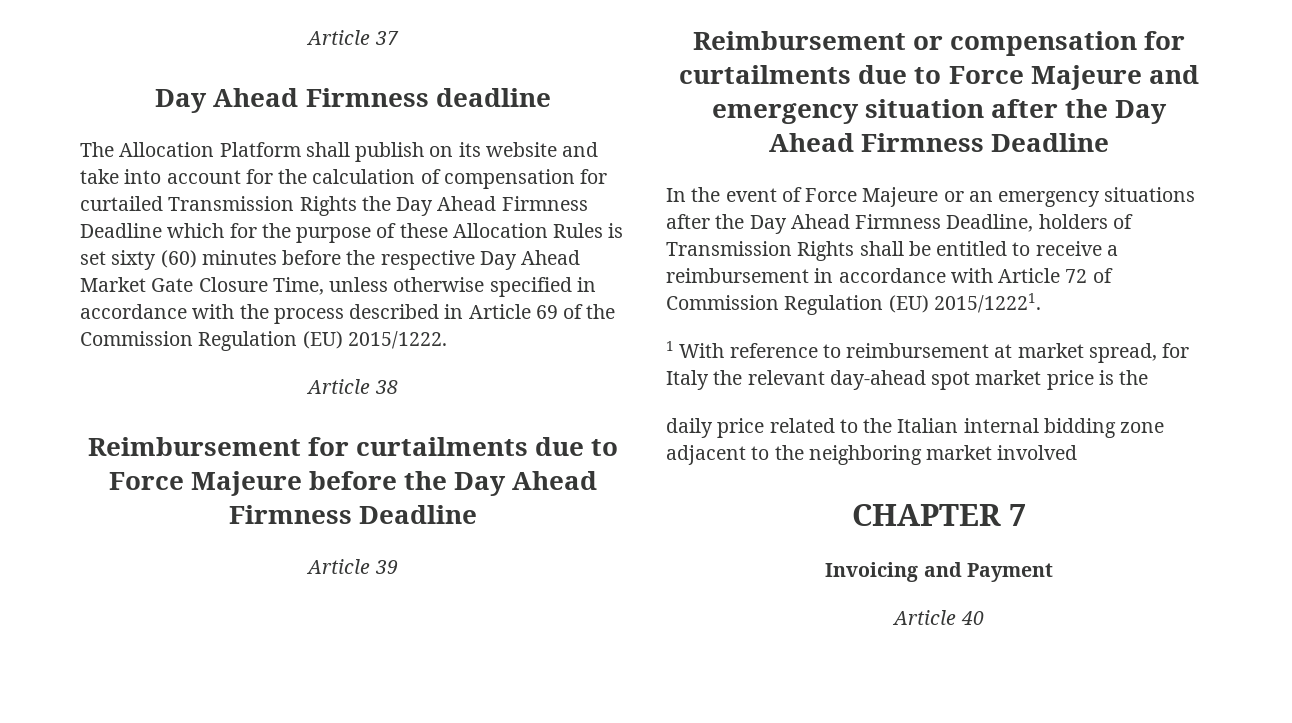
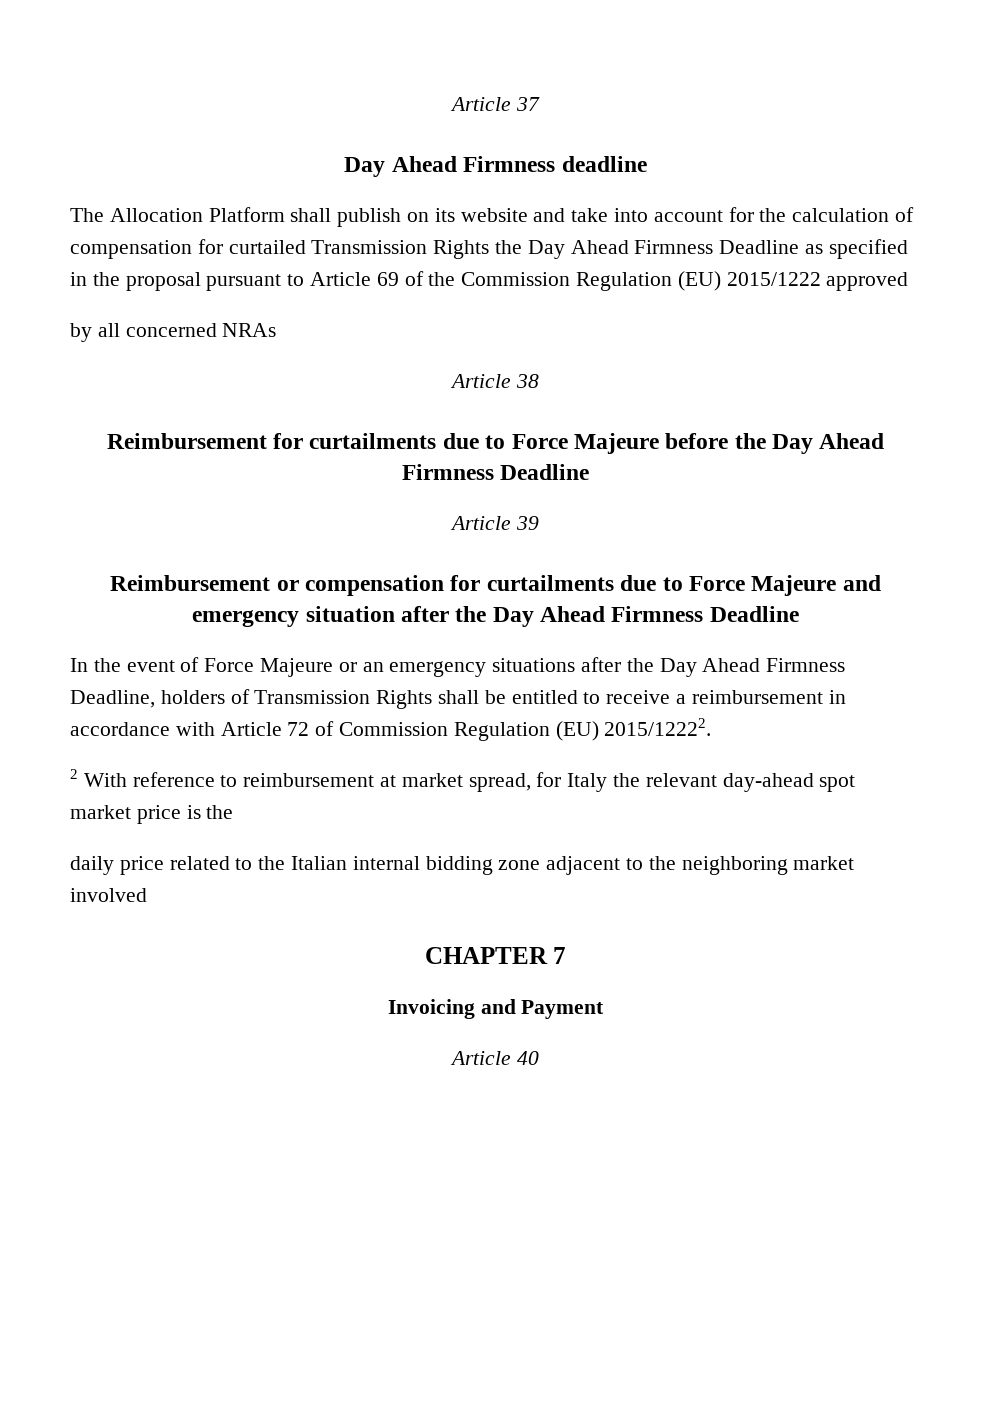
[167,223,624,243] [80,250,581,270] [80,277,596,297] [80,304,464,324] which for the purpose of these Allocation Rules is set sixty (60) minutes before the respective Day Ahead Market Gate Closure Time, unless otherwise specified in accordance with the process described in -> [805,239,908,259] [70,272,305,291] as specified in the proposal pursuant to
[347,331,447,349] 2015/1222. -> [726,272,909,291] [70,323,277,342] 2015/1222 approved // by all concerned NRAs
[933,293,1041,313] [666,341,674,351] 2015/12221. // 1 -> [604,718,712,736] [70,769,78,779] 2015/12222. // 2

